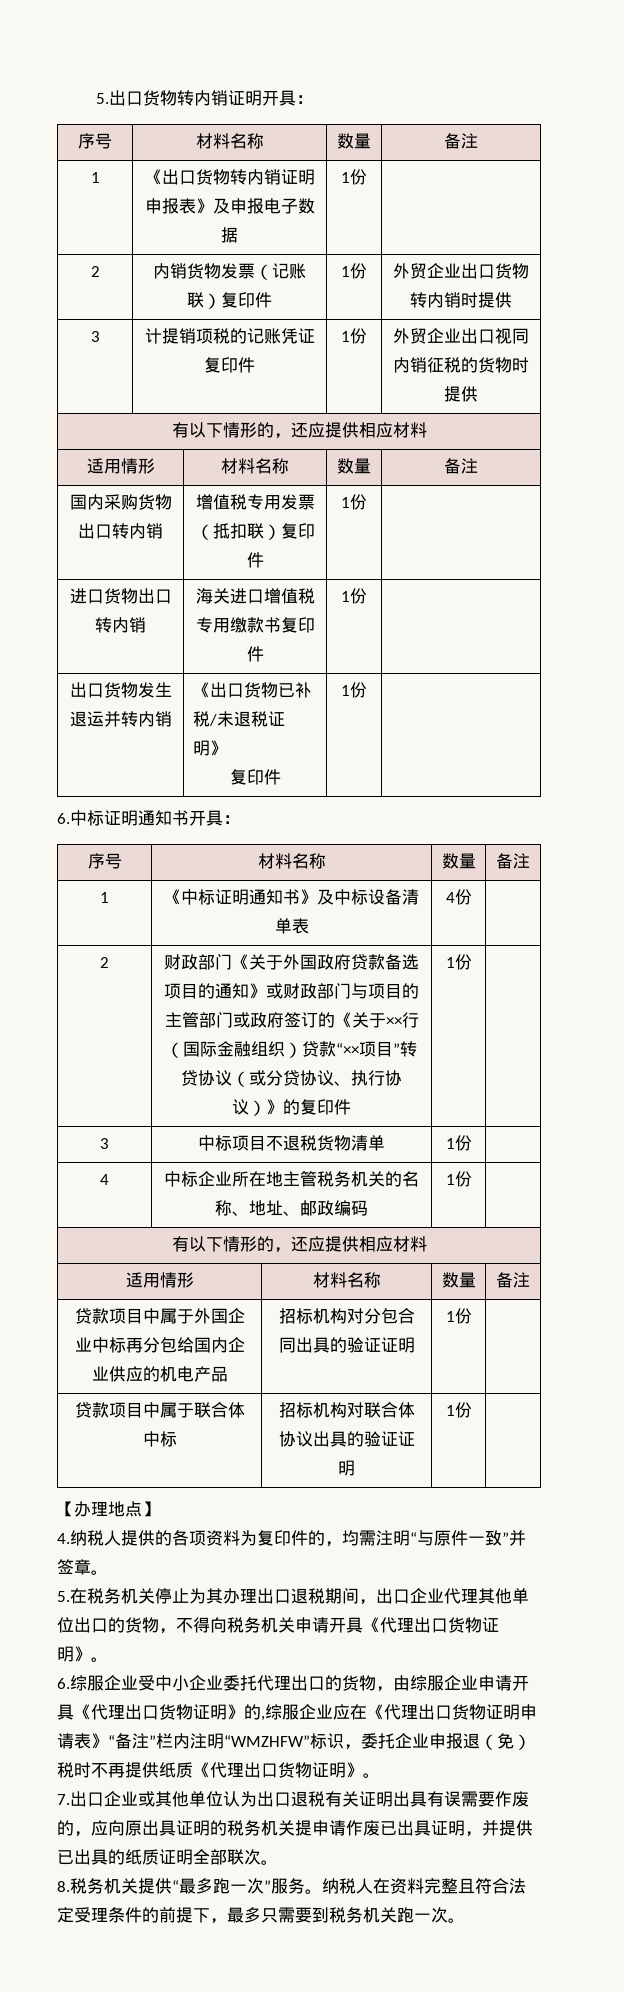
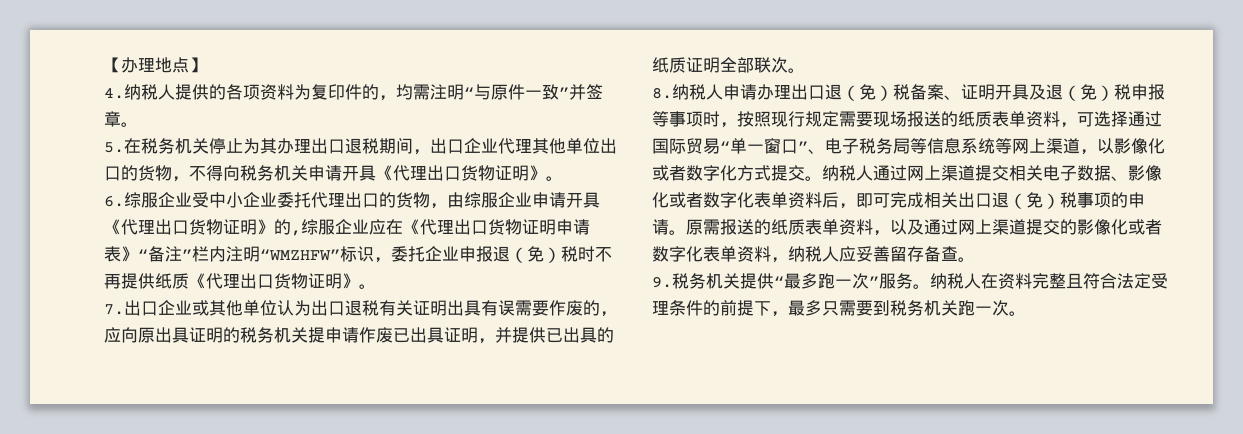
[96,90,314,106] [78,133,112,149] [195,133,264,149] [337,133,371,149] [444,133,478,149] [90,172,100,183] [144,169,315,185] [144,198,315,214] [221,227,239,243] [341,169,367,185] [90,266,100,277] [153,263,306,280] [187,292,272,309] [341,263,367,279] [393,263,529,279] [410,292,512,308] [90,331,100,342] [144,328,315,344] [204,357,256,373] [341,328,367,344] [393,328,529,344] [393,357,529,373] [444,386,478,402] [171,422,427,439] [86,458,155,474] [221,458,289,474] [337,458,371,474] [444,458,478,474] [69,494,172,510] [78,523,163,539] [195,494,315,510] [195,523,315,540] [246,552,264,568] [341,494,367,510] [69,588,172,604] [95,617,146,633] [195,588,315,604] [195,617,315,633] [246,646,264,662] [341,588,367,604] [69,682,172,698] [69,711,172,727] [193,682,313,698] [193,711,286,727] [193,740,228,756] [229,769,281,785] [341,682,367,698] [57,810,240,826] [87,853,122,869] [257,853,326,869] [441,853,476,869] [496,853,530,869] [100,892,109,903] [164,889,419,905] [274,918,309,934] [445,889,472,905] [100,957,109,968] [164,954,419,970] [164,983,419,999] [164,1012,419,1028] [166,1041,417,1058] [181,1070,402,1087] [232,1099,351,1116] [445,954,472,970] [100,1138,109,1149] [198,1135,385,1151] [445,1135,472,1151] [100,1174,109,1185] [164,1171,419,1187] [215,1200,368,1216] [445,1171,472,1187] [171,1236,427,1253] [125,1272,194,1288] [312,1272,381,1288] [441,1272,476,1288] [496,1272,530,1288] [74,1308,245,1324] [74,1337,245,1353] [91,1366,228,1382] [278,1308,415,1324] [278,1337,415,1353] [445,1308,472,1324] [74,1402,245,1418] [142,1431,177,1447] [278,1402,415,1418] [278,1431,415,1447] [338,1460,355,1476] [445,1402,472,1418] 5.出口货物转内销证明开具： // 序号 | 材料名称 | 数量 | 备注 // 1 | 《出口货物转内销证明申报表》及申报电子数据 | 1份 | // 2 | 内销货物发票（记账联）复印件 | 1份 | 外贸企业出口货物转内销时提供 // 3 | 计提销项税的记账凭证复印件 | 1份 | 外贸企业出口视同内销征税的货物时提供 // 有以下情形的，还应提供相应材料 // 适用情形 | 材料名称 | 数量 | 备注 // 国内采购货物出口转内销 | 增值税专用发票（抵扣联）复印件 | 1份 | // 进口货物出口转内销 | 海关进口增值税专用缴款书复印件 | 1份 | // 出口货物发生退运并转内销 | 《出口货物已补税/未退税证明》 // 复印件 | 1份 | // 6.中标证明通知书开具： // 序号 | 材料名称 | 数量 | 备注 // 1 | 《中标证明通知书》及中标设备清单表 | 4份 | // 2 | 财政部门《关于外国政府贷款备选项目的通知》或财政部门与项目的主管部门或政府签订的《关于××行（国际金融组织）贷款“××项目”转贷协议（或分贷协议、执行协议）》的复印件 | 1份 | // 3 | 中标项目不退税货物清单 | 1份 | // 4 | 中标企业所在地主管税务机关的名称、地址、邮政编码 | 1份 | // 有以下情形的，还应提供相应材料 // 适用情形 | 材料名称 | 数量 | 备注 // 贷款项目中属于外国企业中标再分包给国内企业供应的机电产品 | 招标机构对分包合同出具的验证证明 | 1份 | // 贷款项目中属于联合体中标 | 招标机构对联合体协议出具的验证证明 | 1份 | // -> (104, 65) none
(70, 1886) none -> [672,84,1165,101] [652,111,1162,128] [652,138,1165,155] [652,165,1162,181] [652,192,1145,209] [652,219,1162,236] [652,246,975,263] [652,276,672,288] 纳税人申请办理出口退（免）税备案、证明开具及退（免）税申报等事项时，按照现行规定需要现场报送的纸质表单资料，可选择通过国际贸易“单一窗口”、电子税务局等信息系统等网上渠道，以影像化或者数字化方式提交。纳税人通过网上渠道提交相关电子数据、影像化或者数字化表单资料后，即可完成相关出口退（免）税事项的申请。原需报送的纸质表单资料，以及通过网上渠道提交的影像化或者数字化表单资料，纳税人应妥善留存备查。 // 9.

